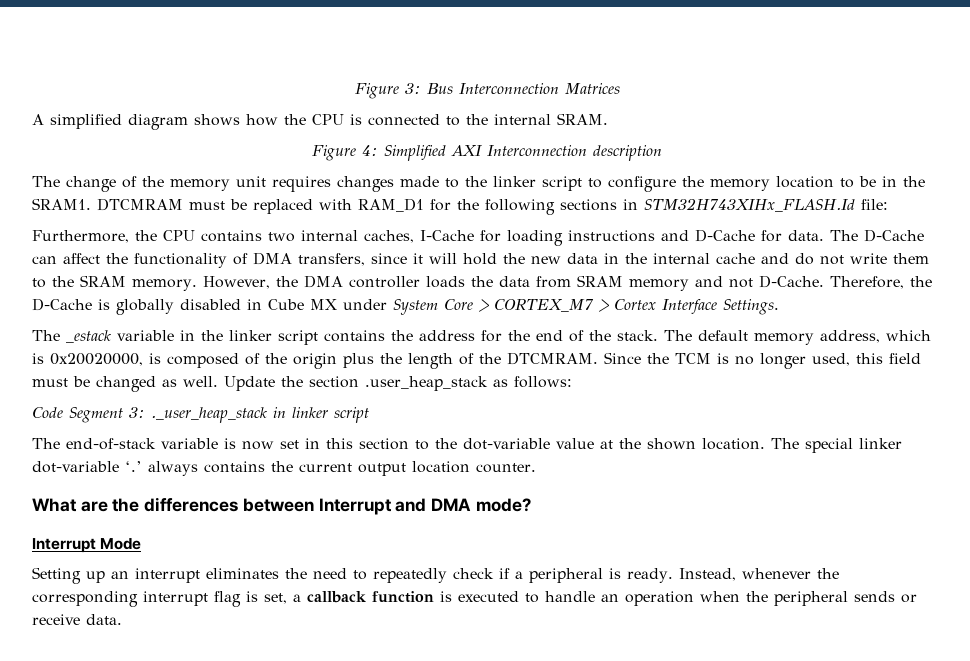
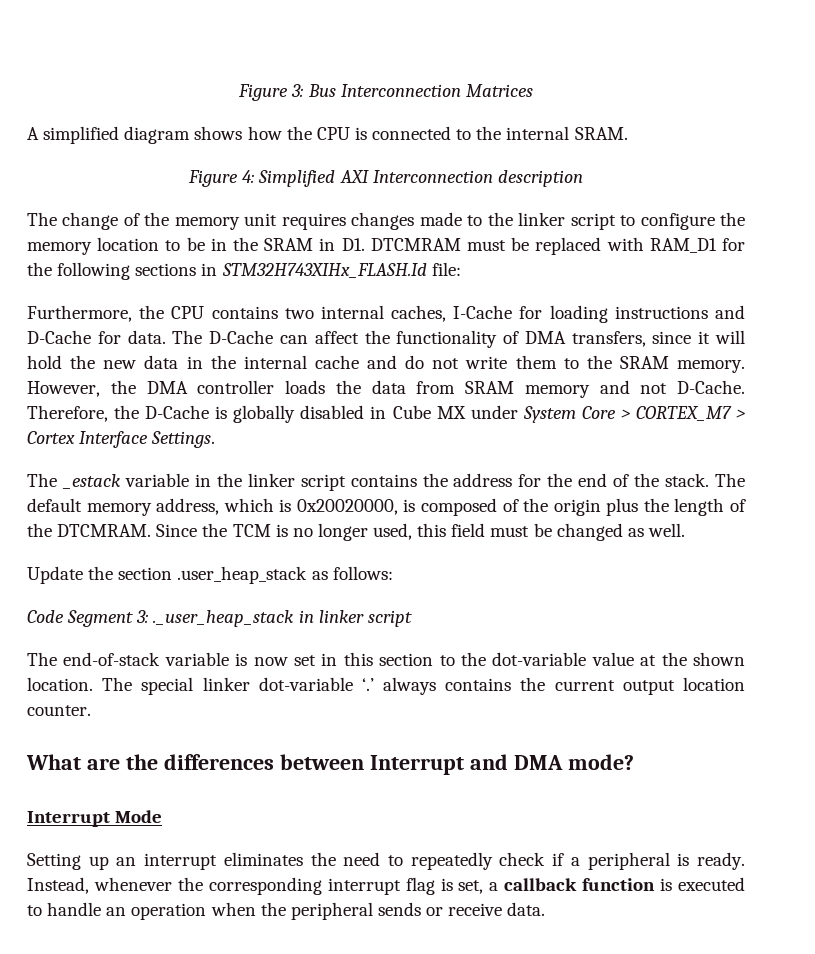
[32,198,91,210] SRAM1. -> [264,238,365,251] SRAM in D1.
(218, 381) none -> (685, 530) //

